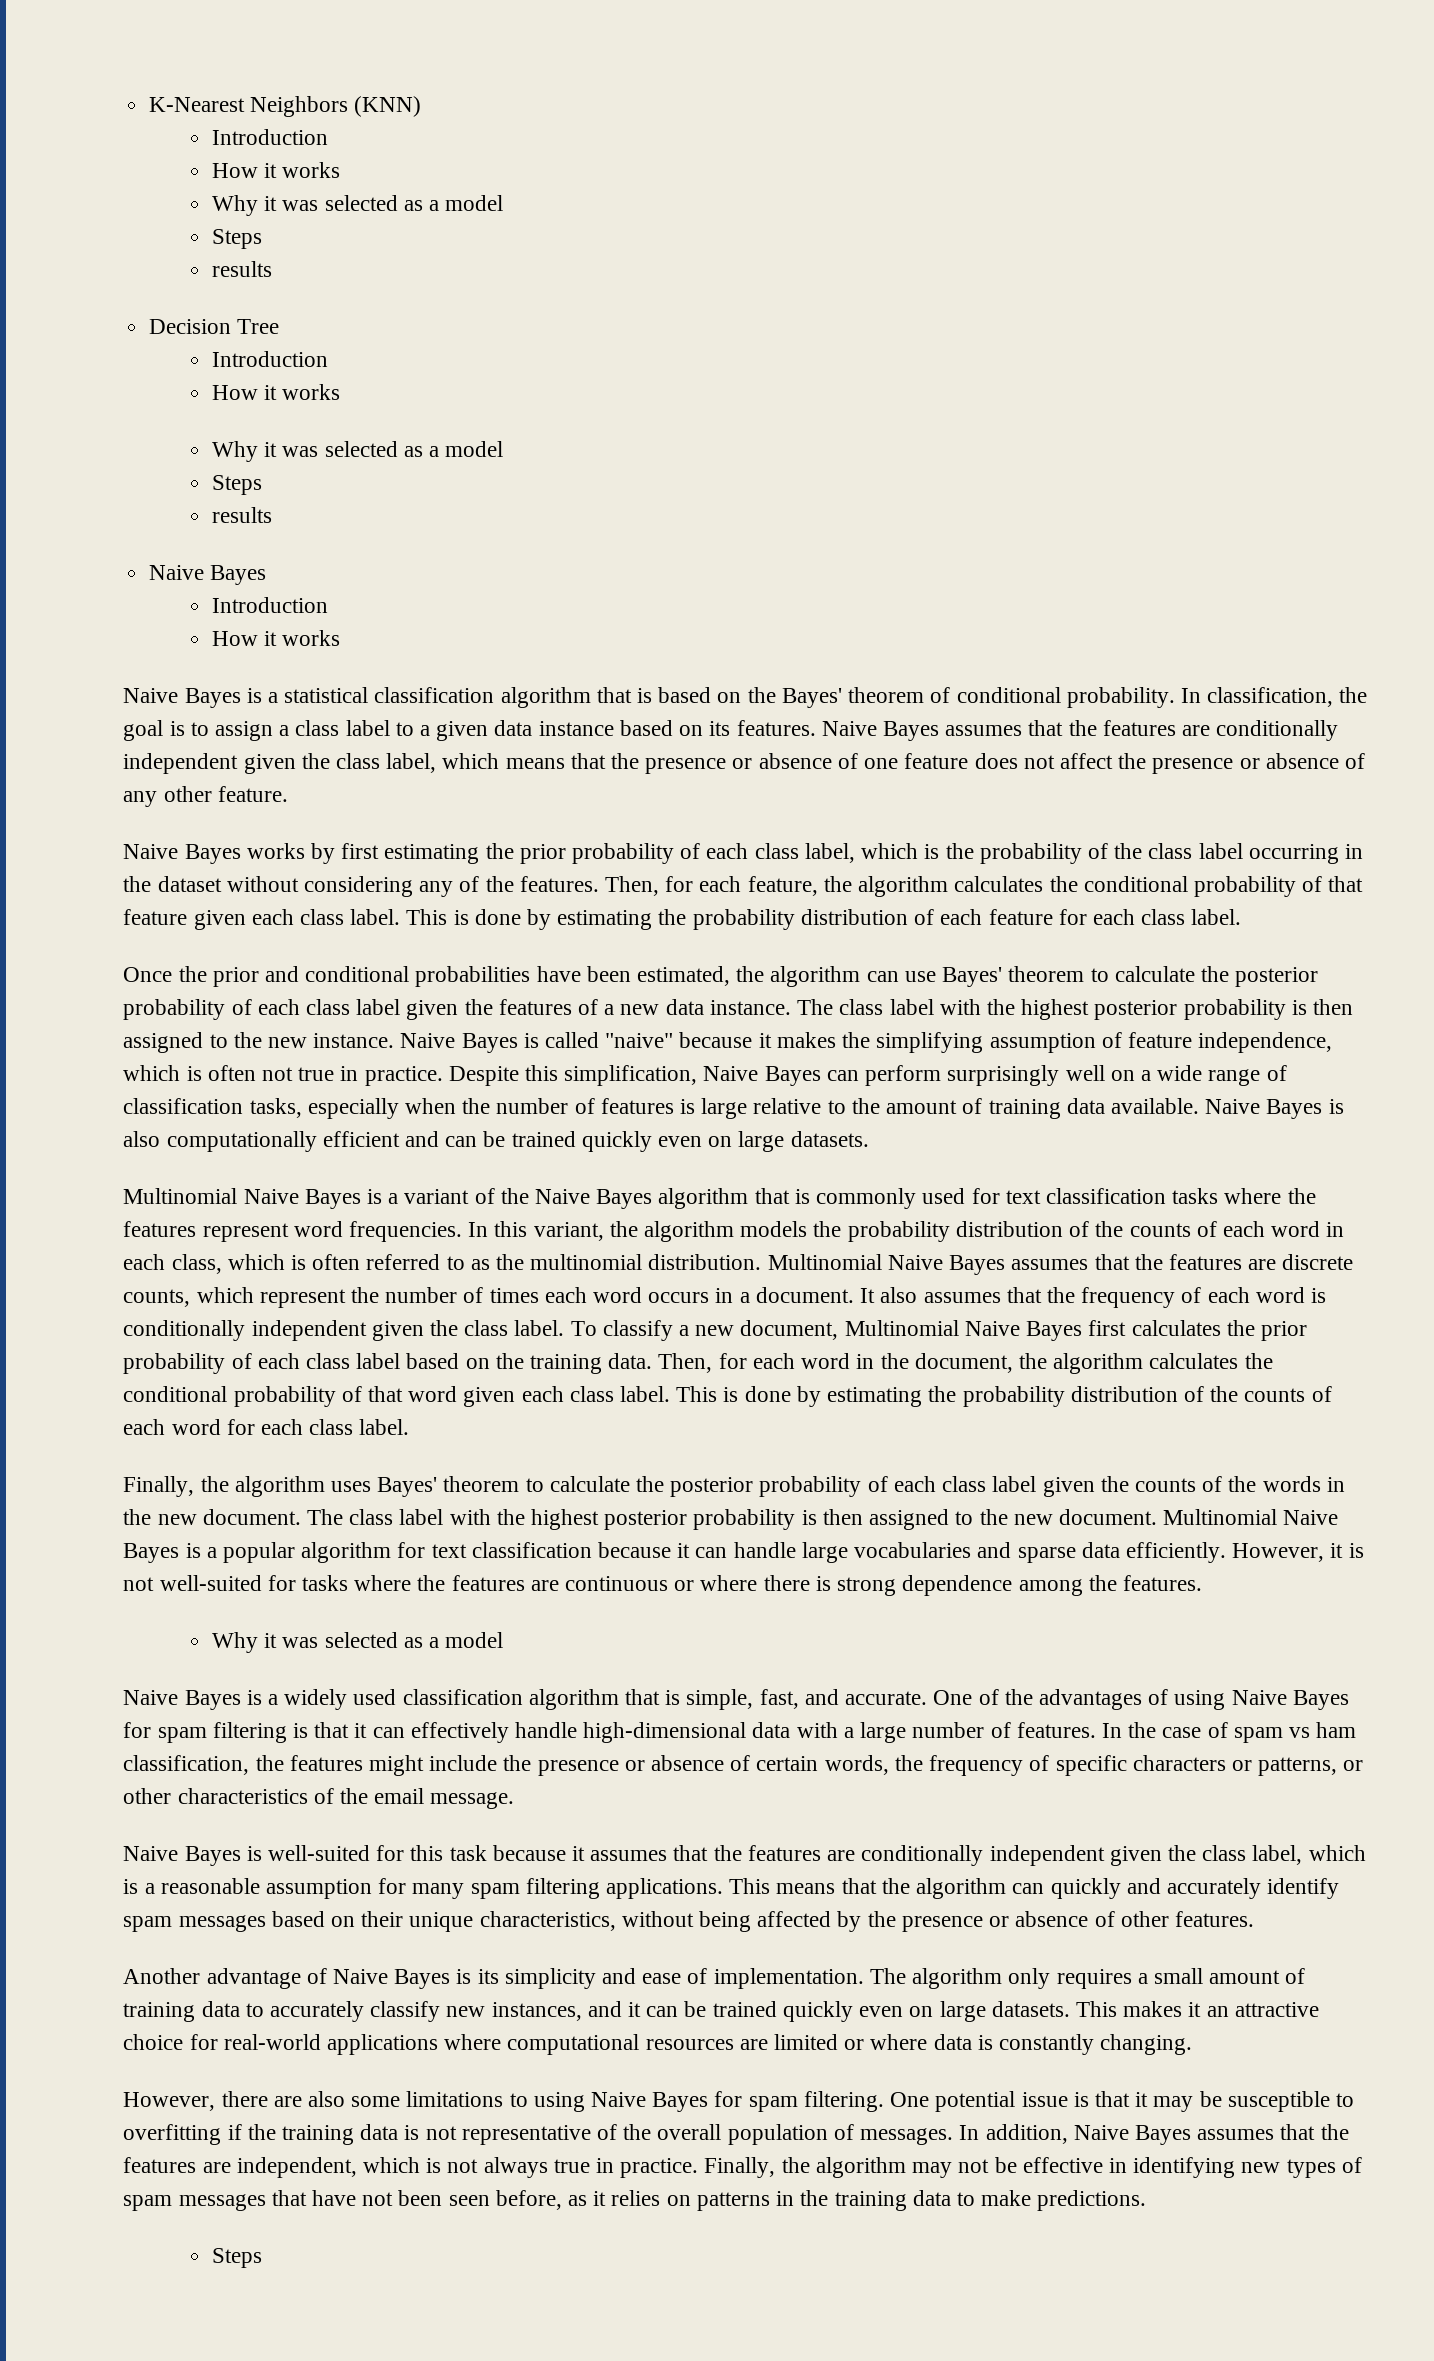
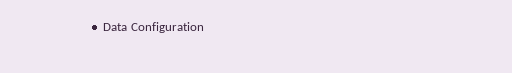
[148,96,422,117] [211,129,328,145] [211,162,341,178] [211,195,504,216] [211,229,262,249] [211,261,272,277] [148,319,279,334] [211,351,328,367] [211,384,341,400] [211,441,504,462] [211,475,262,495] [211,507,272,523] [148,565,266,585] [211,597,328,613] [211,630,341,646] [123,687,1368,708] [123,720,1339,741] [123,753,1365,774] [123,786,288,807] [123,843,1363,864] [123,876,1364,897] [123,909,1242,930] [123,966,1319,987] [123,999,1353,1020] [123,1032,1333,1053] [123,1065,1287,1086] [123,1098,1344,1119] [123,1131,869,1152] [123,1188,1316,1209] [123,1221,1345,1242] [123,1254,1354,1275] [123,1287,1326,1308] [123,1320,1307,1341] [123,1353,1273,1374] [123,1386,1332,1407] [123,1419,410,1435] [123,1476,1345,1497] [123,1509,1339,1530] [123,1542,1364,1563] [123,1575,1202,1596] [211,1632,504,1653] [123,1689,1349,1710] [123,1722,1357,1743] [123,1755,1364,1776] [123,1788,515,1809] [123,1845,1366,1866] [123,1878,1340,1899] [123,1911,1254,1932] [123,1968,1306,1989] [123,2001,1319,2022] [123,2034,1193,2055] [123,2091,1354,2112] [123,2124,1349,2145] [123,2157,1362,2178] [123,2190,1147,2211] [211,2248,262,2268] K-Nearest Neighbors (KNN) // Introduction // How it works // Why it was selected as a model // Steps // results // Decision Tree // Introduction // How it works // Why it was selected as a model // Steps // results // Naive Bayes // Introduction // How it works // Naive Bayes is a statistical classification algorithm that is based on the Bayes' theorem of conditional probability. In classification, the goal is to assign a class label to a given data instance based on its features. Naive Bayes assumes that the features are conditionally independent given the class label, which means that the presence or absence of one feature does not affect the presence or absence of any other feature. // Naive Bayes works by first estimating the prior probability of each class label, which is the probability of the class label occurring in the dataset without considering any of the features. Then, for each feature, the algorithm calculates the conditional probability of that feature given each class label. This is done by estimating the probability distribution of each feature for each class label. // Once the prior and conditional probabilities have been estimated, the algorithm can use Bayes' theorem to calculate the posterior probability of each class label given the features of a new data instance. The class label with the highest posterior probability is then assigned to the new instance. Naive Bayes is called "naive" because it makes the simplifying assumption of feature independence, which is often not true in practice. Despite this simplification, Naive Bayes can perform surprisingly well on a wide range of classification tasks, especially when the number of features is large relative to the amount of training data available. Naive Bayes is also computationally efficient and can be trained quickly even on large datasets. // Multinomial Naive Bayes is a variant of the Naive Bayes algorithm that is commonly used for text classification tasks where the features represent word frequencies. In this variant, the algorithm models the probability distribution of the counts of each word in each class, which is often referred to as the multinomial distribution. Multinomial Naive Bayes assumes that the features are discrete counts, which represent the number of times each word occurs in a document. It also assumes that the frequency of each word is conditionally independent given the class label. To classify a new document, Multinomial Naive Bayes first calculates the prior probability of each class label based on the training data. Then, for each word in the document, the algorithm calculates the conditional probability of that word given each class label. This is done by estimating the probability distribution of the counts of each word for each class label. // Finally, the algorithm uses Bayes' theorem to calculate the posterior probability of each class label given the counts of the words in the new document. The class label with the highest posterior probability is then assigned to the new document. Multinomial Naive Bayes is a popular algorithm for text classification because it can handle large vocabularies and sparse data efficiently. However, it is not well-suited for tasks where the features are continuous or where there is strong dependence among the features. // Why it was selected as a model // Naive Bayes is a widely used classification algorithm that is simple, fast, and accurate. One of the advantages of using Naive Bayes for spam filtering is that it can effectively handle high-dimensional data with a large number of features. In the case of spam vs ham classification, the features might include the presence or absence of certain words, the frequency of specific characters or patterns, or other characteristics of the email message. // Naive Bayes is well-suited for this task because it assumes that the features are conditionally independent given the class label, which is a reasonable assumption for many spam filtering applications. This means that the algorithm can quickly and accurately identify spam messages based on their unique characteristics, without being affected by the presence or absence of other features. // Another advantage of Naive Bayes is its simplicity and ease of implementation. The algorithm only requires a small amount of training data to accurately classify new instances, and it can be trained quickly even on large datasets. This makes it an attractive choice for real-world applications where computational resources are limited or where data is constantly changing. // However, there are also some limitations to using Naive Bayes for spam filtering. One potential issue is that it may be susceptible to overfitting if the training data is not representative of the overall population of messages. In addition, Naive Bayes assumes that the features are independent, which is not always true in practice. Finally, the algorithm may not be effective in identifying new types of spam messages that have not been seen before, as it relies on patterns in the training data to make predictions. // Steps -> [103,22,204,33] Data Configuration

